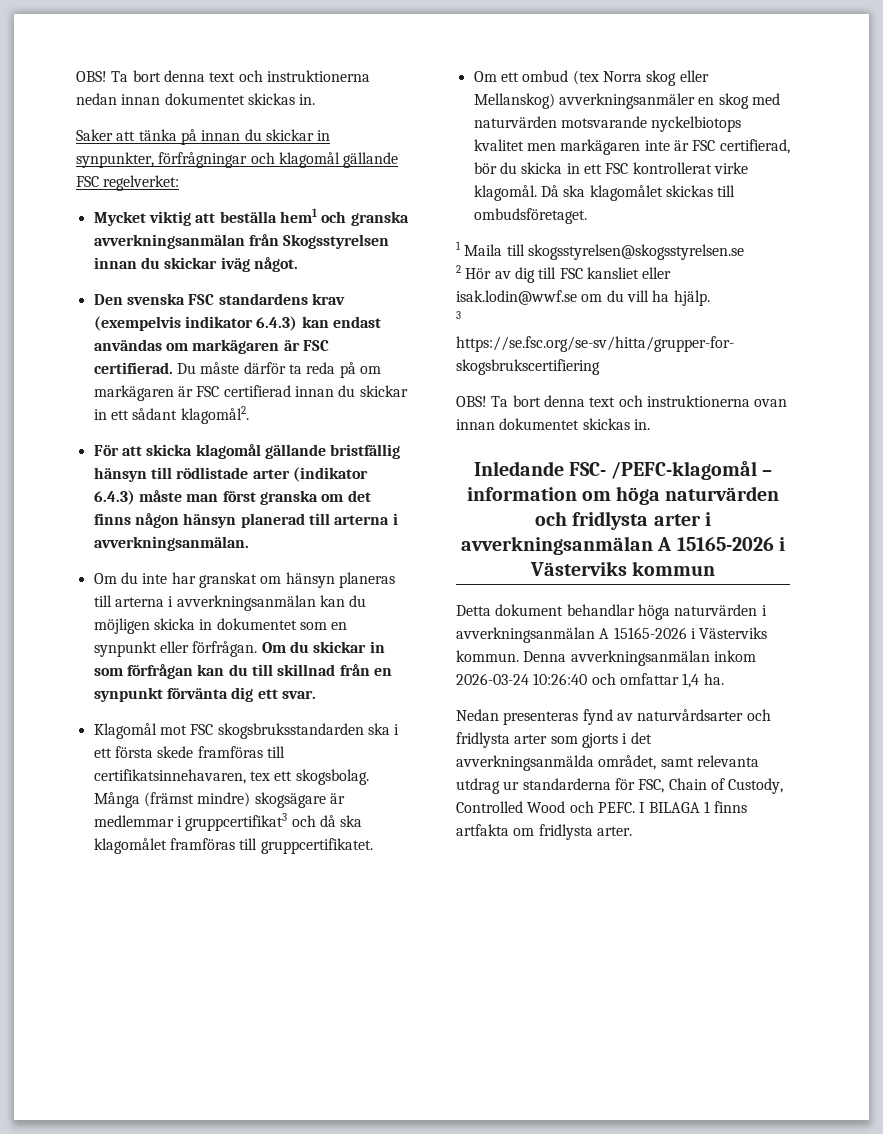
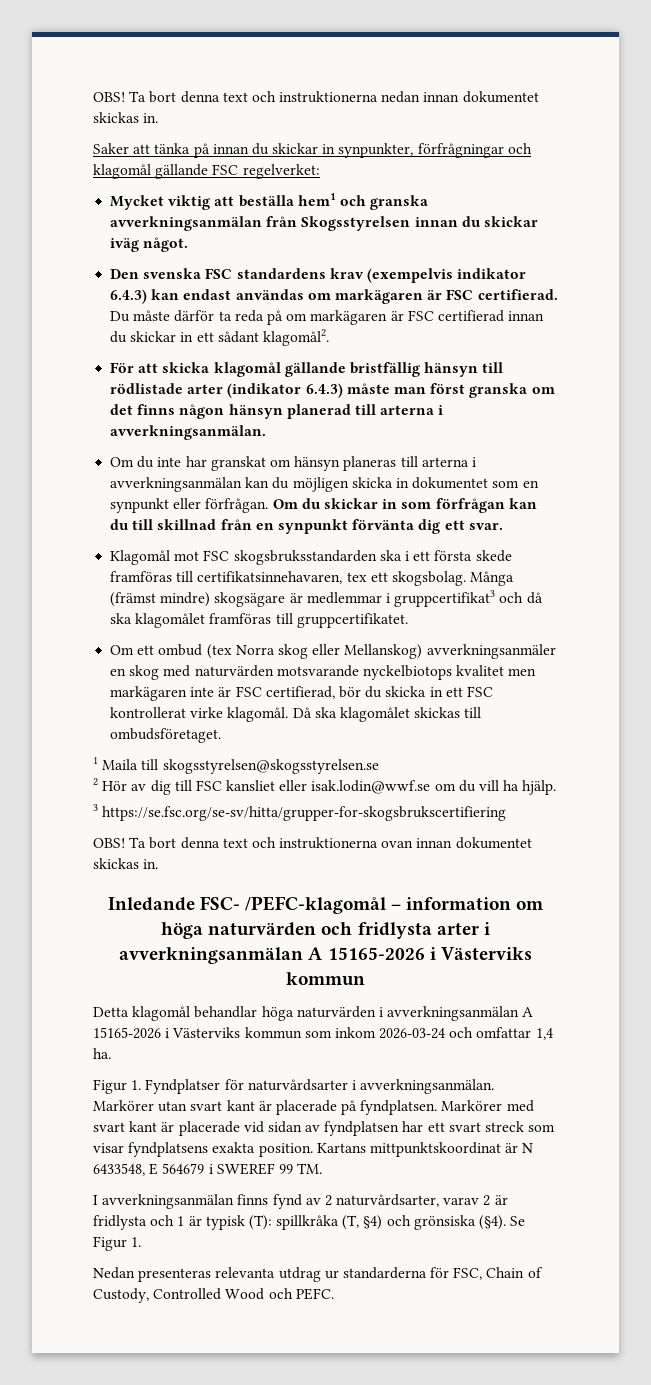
[495,604,564,616] dokument -> [132,1006,191,1021] klagomål
[456,650,710,666] kommun. Denna avverkningsanmälan -> [244,1027,332,1039] kommun som
[533,673,588,685] 10:26:40 -> (446, 1033) none
[456,709,771,725] [456,732,652,748] [456,755,694,771] Nedan presenteras fynd av naturvårdsarter och fridlysta arter som gjorts i det avverkningsanmälda området, samt -> [93,1079,495,1094] [93,1100,534,1115] [93,1121,556,1136] [93,1142,534,1157] [93,1163,323,1176] [93,1194,508,1209] [93,1215,526,1230] [93,1236,142,1251] [93,1267,212,1282] Figur 1. Fyndplatser för naturvårdsarter i avverkningsanmälan. Markörer utan svart kant är placerade på fyndplatsen. Markörer med svart kant är placerade vid sidan av fyndplatsen har ett svart streck som visar fyndplatsens exakta position. Kartans mittpunktskoordinat är N 6433548, E 564679 i SWEREF 99 TM. // I avverkningsanmälan finns fynd av 2 naturvårdsarter, varav 2 är fridlysta och 1 är typisk (T): spillkråka (T, §4) och grönsiska (§4). Se Figur 1. // Nedan presenteras
[639,801,748,813] [456,824,632,840] I BILAGA 1 finns artfakta om fridlysta arter. -> (334, 1294) none

